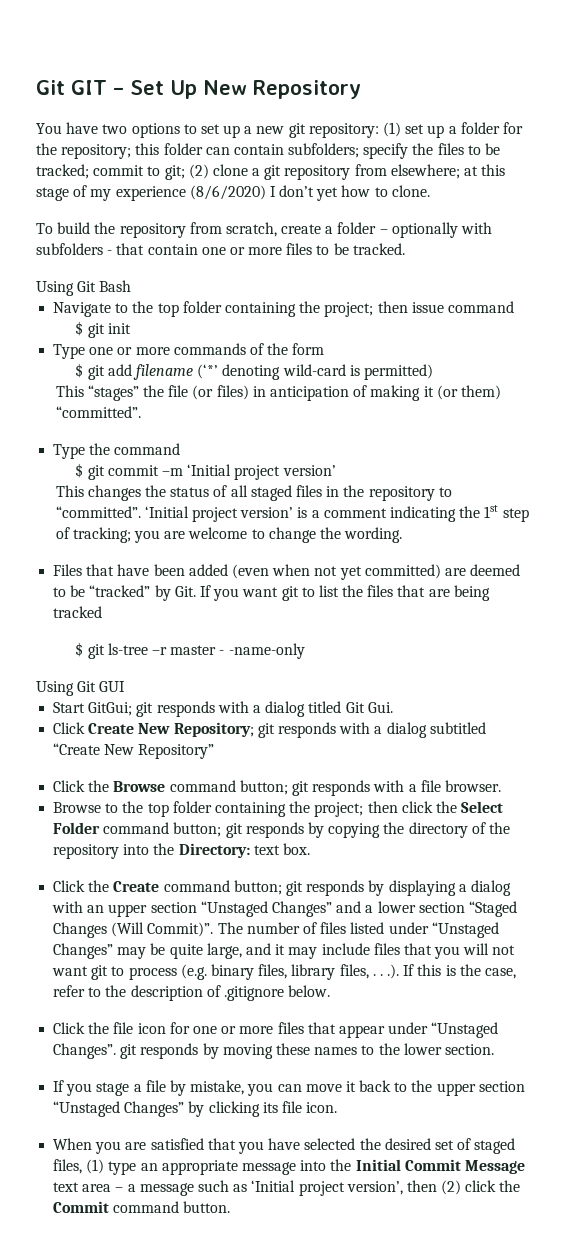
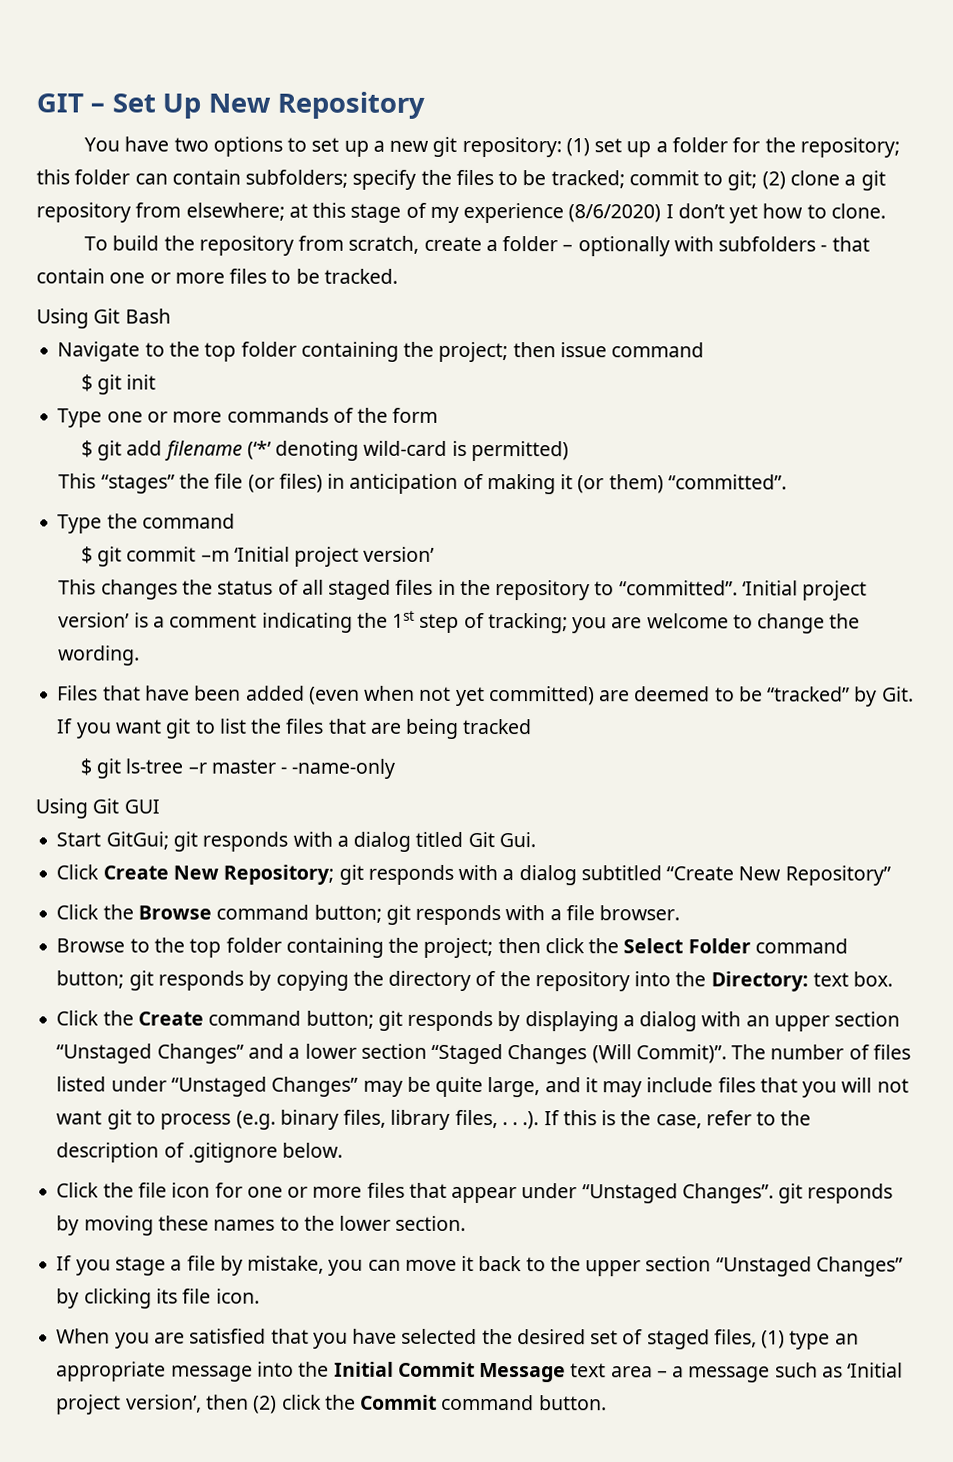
[36,80,65,95] Git -> (36, 103) none

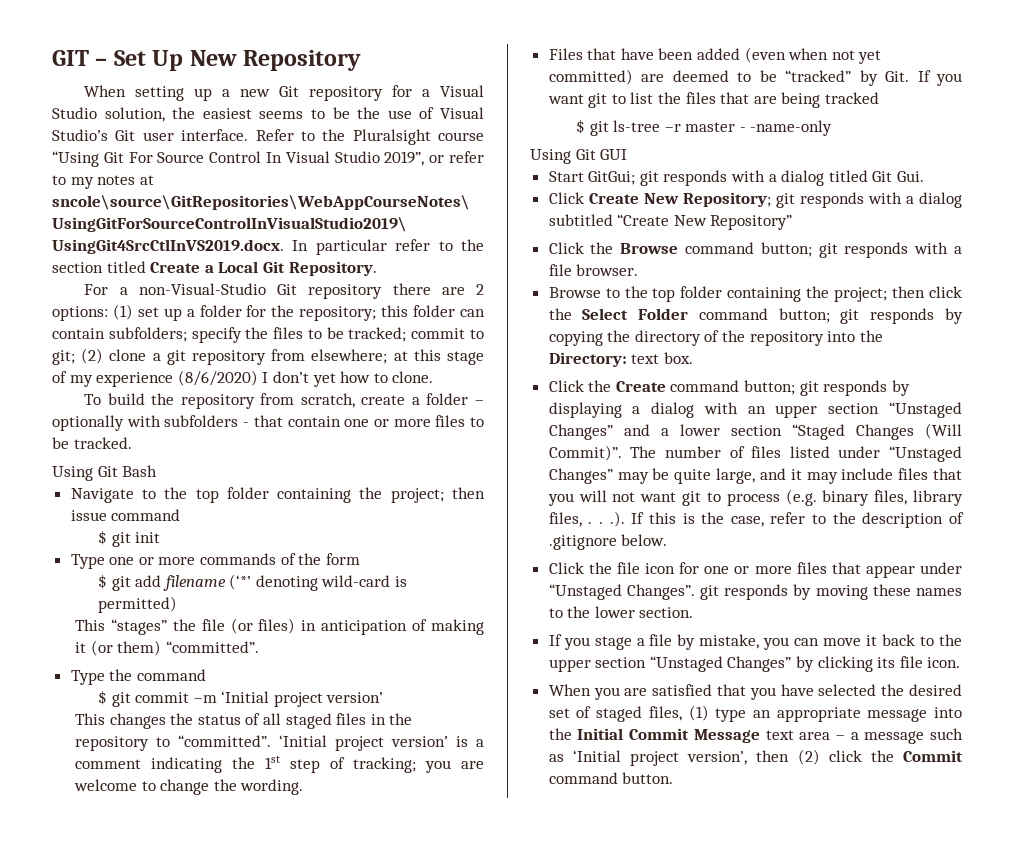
[84,136,562,158] You have two options to set up a new git repository: -> [84,85,485,101] [52,107,485,122] [52,129,484,145] [52,151,484,167] [52,175,154,189] [52,195,470,210] [52,217,407,232] [52,239,484,255] [52,261,377,276] [84,283,484,299] [52,306,108,321] When setting up a new Git repository for a Visual Studio solution, the easiest seems to be the use of Visual Studio’s Git user interface. Refer to the Pluralsight course “Using Git For Source Control In Visual Studio 2019”, or refer to my notes at sncole\source\GitRepositories\WebAppCourseNotes\ UsingGitForSourceControlInVisualStudio2019\ UsingGit4SrcCtlInVS2019.docx. In particular refer to the section titled Create a Local Git Repository. // For a non-Visual-Studio Git repository there are 2 options:

